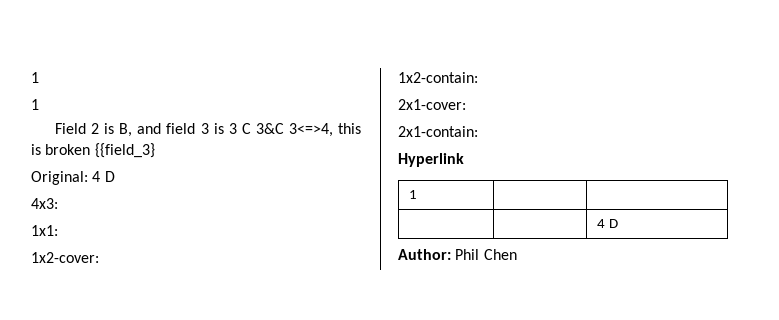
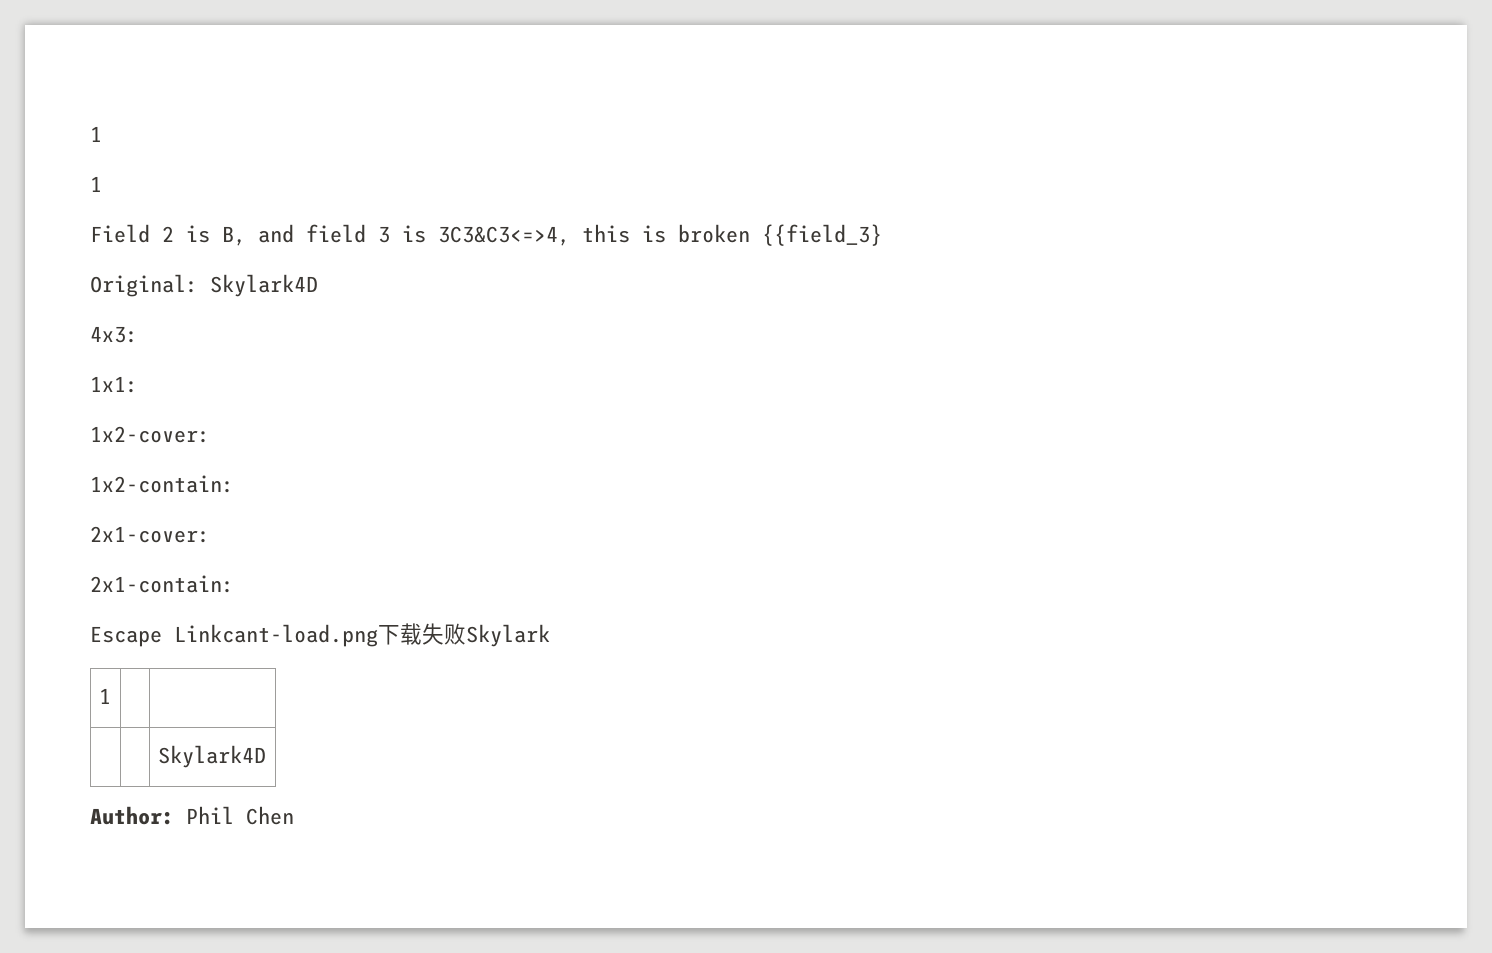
[228,123,333,137] 3 C 3&C 3<=>4, -> [438,226,570,246] 3C3&C3<=>4,
[92,171,115,182] 4 D -> [210,274,318,297] Skylark4D
[398,153,464,167] Hyperlink -> [90,623,550,647] Escape Linkcant-load.png下载失败Skylark
[596,219,618,228] 4 D -> [157,745,266,768] Skylark4D

